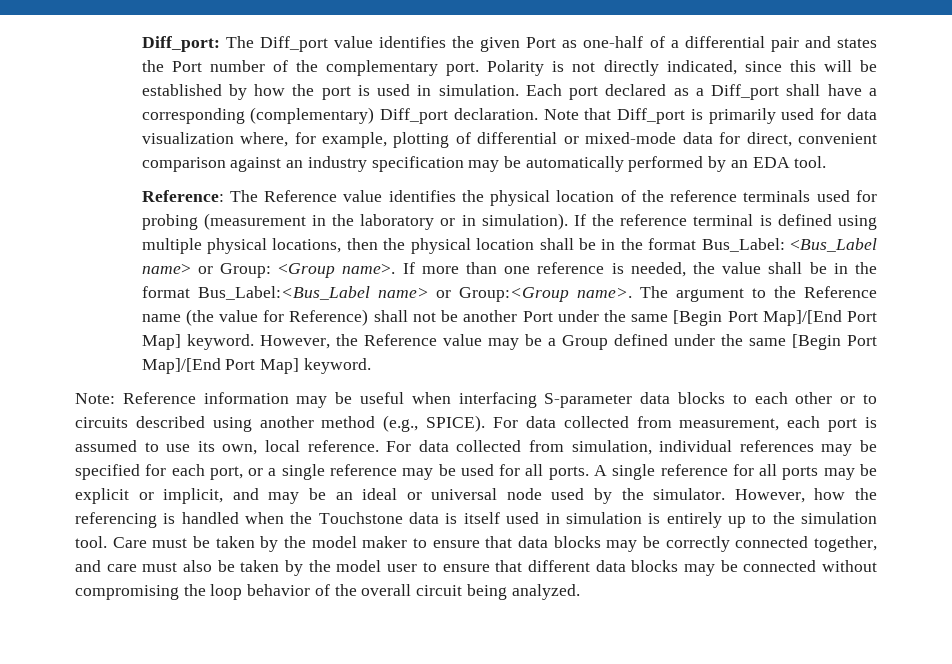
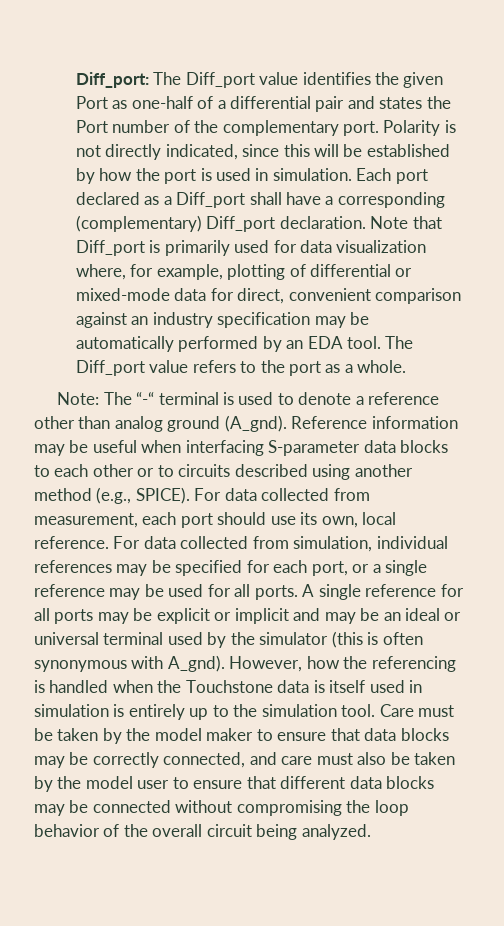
[141,190,878,206] [141,213,877,230] [141,238,878,254] [141,262,877,278] [141,286,878,302] [141,309,878,326] [141,334,877,350] [141,358,371,374] [75,393,115,404] // Reference: The Reference value identifies the physical location of the reference terminals used for probing (measurement in the laboratory or in simulation). If the reference terminal is defined using multiple physical locations, then the physical location shall be in the format Bus_Label: <Bus_Label name> or Group: <Group name>. If more than one reference is needed, the value shall be in the format Bus_Label:<Bus_Label name> or Group:<Group name>. The argument to the Reference name (the value for Reference) shall not be another Port under the same [Begin Port Map]/[End Port Map] keyword. However, the Reference value may be a Group defined under the same [Begin Port Map]/[End Port Map] keyword. // Note: -> [385,336,414,349] [75,360,407,376] [57,392,440,405] [34,415,287,432] The Diff_port value refers to the port as a whole. // Note: The “-“ terminal is used to denote a reference other than analog ground (A_gnd).
[865,417,877,428] [75,440,159,452] is assumed to -> [217,512,267,525] should
[163,488,224,504] implicit, -> [234,608,289,624] implicit
[506,488,542,500] node -> [103,632,164,645] terminal
[653,488,726,500] simulator. -> [259,631,423,648] [34,655,225,672] simulator (this is often synonymous with A_gnd).
[735,536,877,552] connected together, -> [163,752,246,768] connected,

